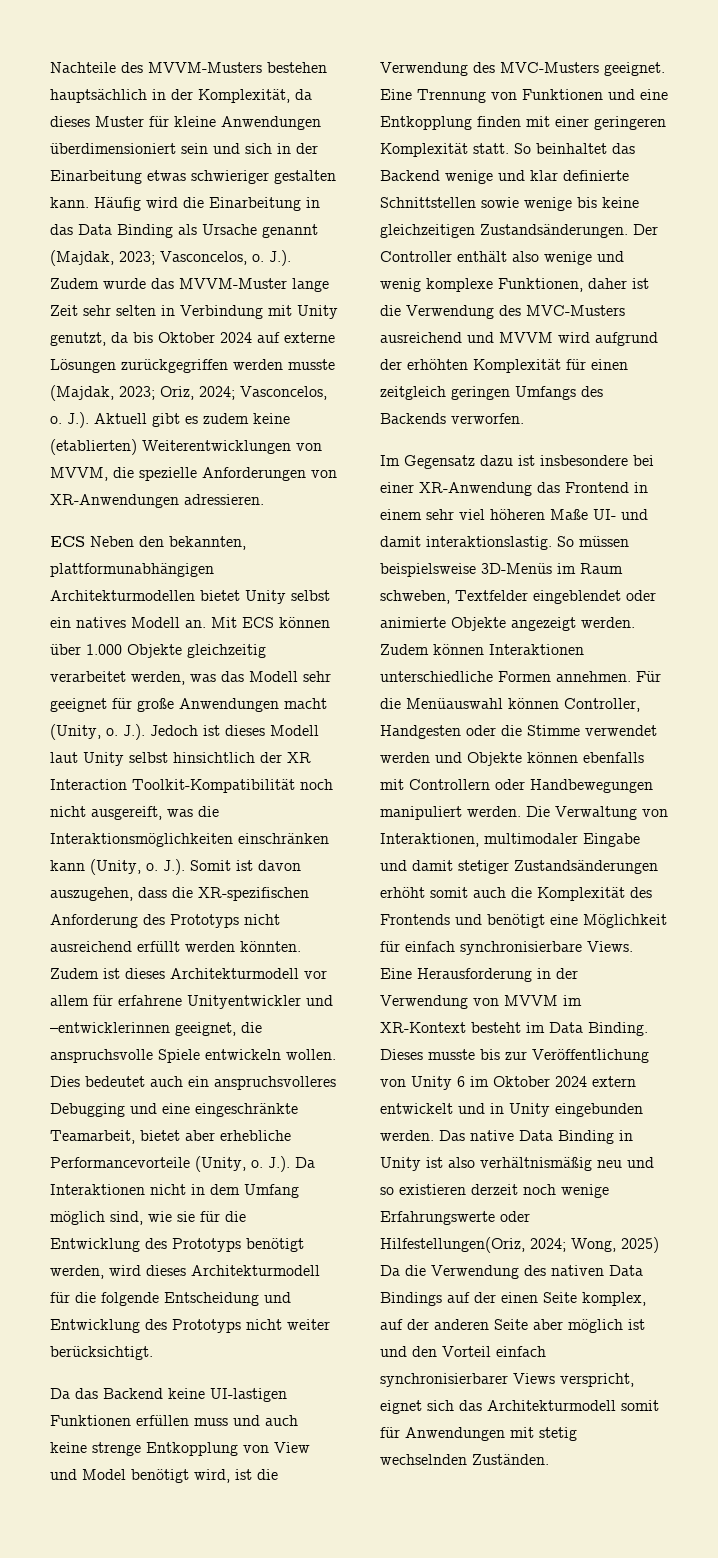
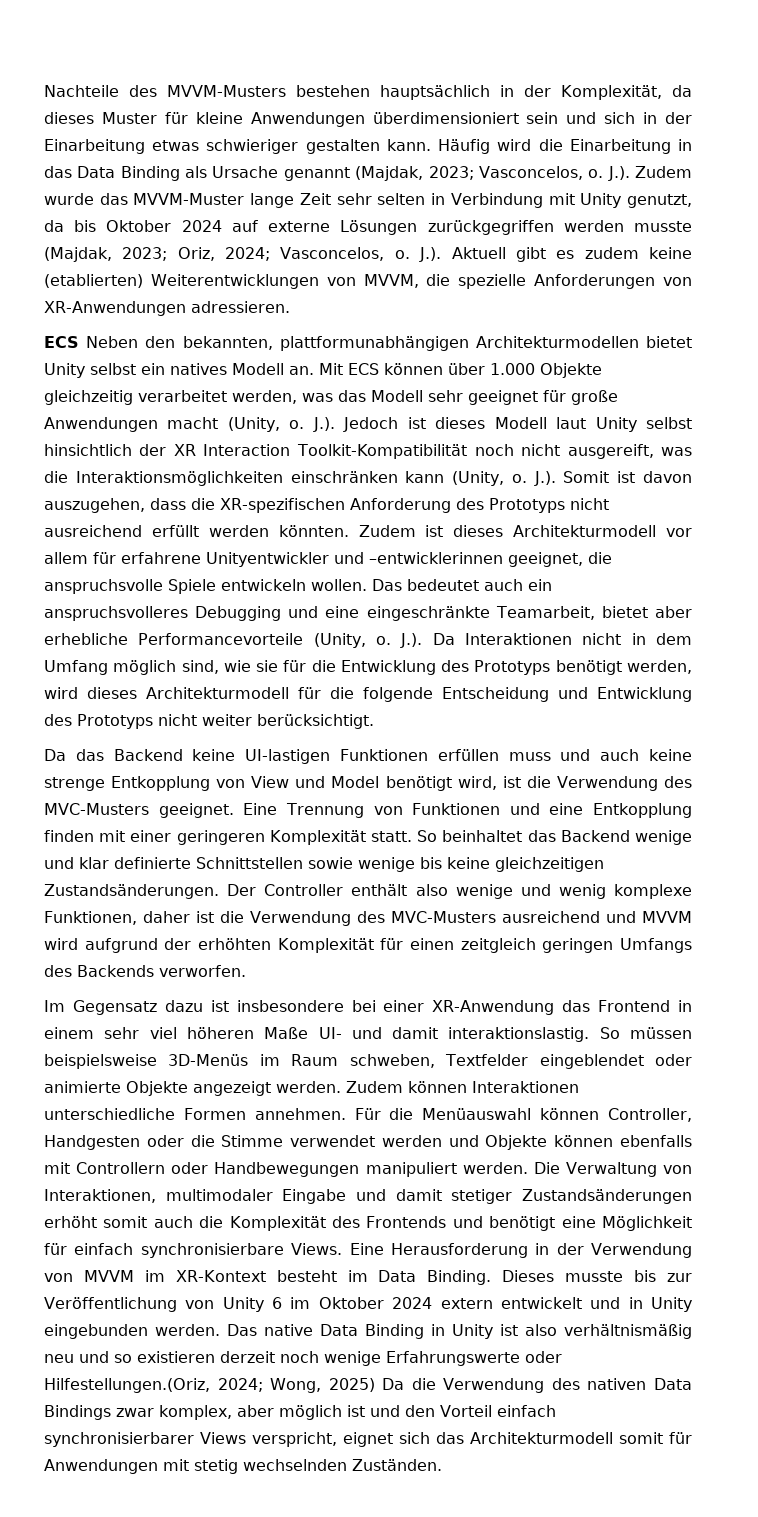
[50,1076,80,1087] Dies -> [372,579,402,591] Das
[380,1237,525,1253] Hilfestellungen(Oriz, -> [44,1378,210,1393] Hilfestellungen.(Oriz,
[447,1292,646,1306] [380,1319,528,1330] auf der einen Seite komplex, auf der anderen Seite -> [116,1405,232,1420] zwar komplex,

